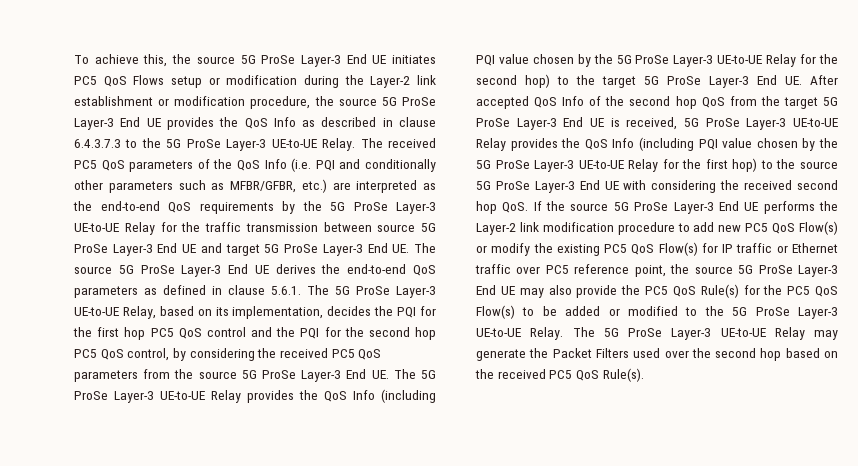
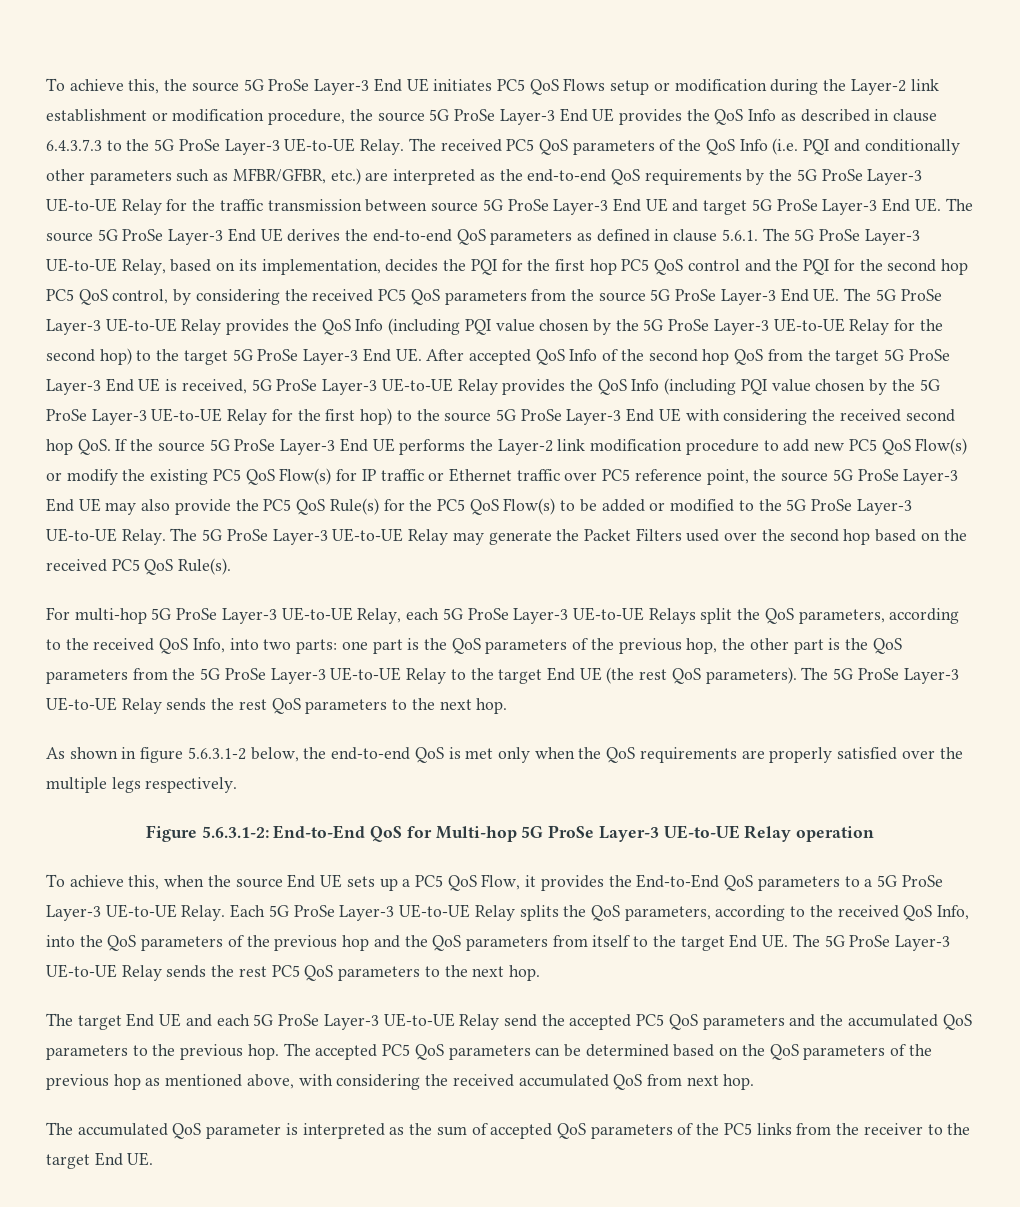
(644, 375) none -> [46,607,960,624] [46,638,902,654] [46,667,959,684] [46,697,508,714] [46,747,963,763] [46,777,238,793] [146,825,874,842] [46,874,943,891] [46,904,970,921] [46,934,950,951] [46,964,540,981] [46,1013,972,1030] [46,1043,932,1060] [46,1074,755,1090] [46,1122,971,1139] [46,1152,154,1169] // For multi-hop 5G ProSe Layer-3 UE-to-UE Relay, each 5G ProSe Layer-3 UE-to-UE Relays split the QoS parameters, according to the received QoS Info, into two parts: one part is the QoS parameters of the previous hop, the other part is the QoS parameters from the 5G ProSe Layer-3 UE-to-UE Relay to the target End UE (the rest QoS parameters). The 5G ProSe Layer-3 UE-to-UE Relay sends the rest QoS parameters to the next hop. // As shown in figure 5.6.3.1-2 below, the end-to-end QoS is met only when the QoS requirements are properly satisfied over the multiple legs respectively. // Figure 5.6.3.1-2: End-to-End QoS for Multi-hop 5G ProSe Layer-3 UE-to-UE Relay operation // To achieve this, when the source End UE sets up a PC5 QoS Flow, it provides the End-to-End QoS parameters to a 5G ProSe Layer-3 UE-to-UE Relay. Each 5G ProSe Layer-3 UE-to-UE Relay splits the QoS parameters, according to the received QoS Info, into the QoS parameters of the previous hop and the QoS parameters from itself to the target End UE. The 5G ProSe Layer-3 UE-to-UE Relay sends the rest PC5 QoS parameters to the next hop. // The target End UE and each 5G ProSe Layer-3 UE-to-UE Relay send the accepted PC5 QoS parameters and the accumulated QoS parameters to the previous hop. The accepted PC5 QoS parameters can be determined based on the QoS parameters of the previous hop as mentioned above, with considering the received accumulated QoS from next hop. // The accumulated QoS parameter is interpreted as the sum of accepted QoS parameters of the PC5 links from the receiver to the target End UE.

